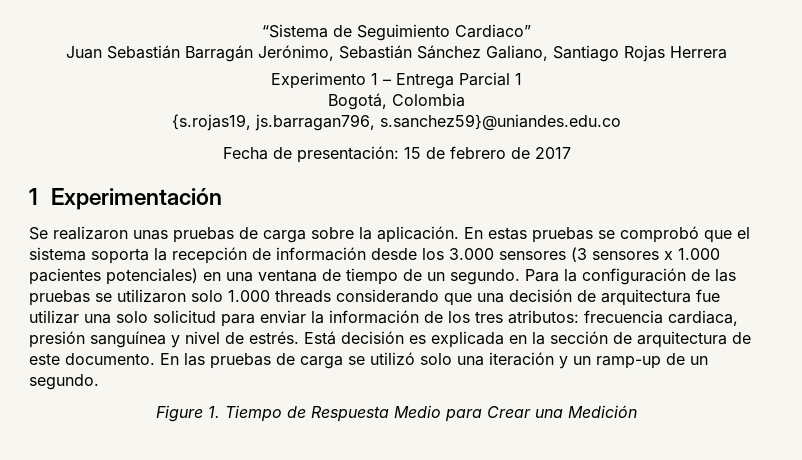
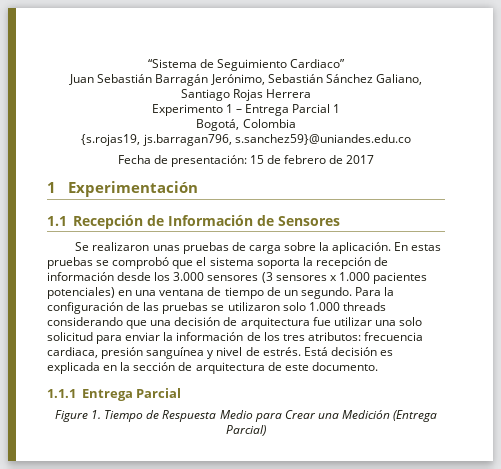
(223, 199) none -> [47,215,340,229] // 1.1 Recepción de Información de Sensores
[160,352,708,369] [29,374,99,390] En las pruebas de carga se utilizó solo una iteración y un ramp-up de un segundo. -> [47,388,182,401] // 1.1.1 Entrega Parcial
(637, 411) none -> [393,410,438,422] [226,425,266,436] (Entrega Parcial)

